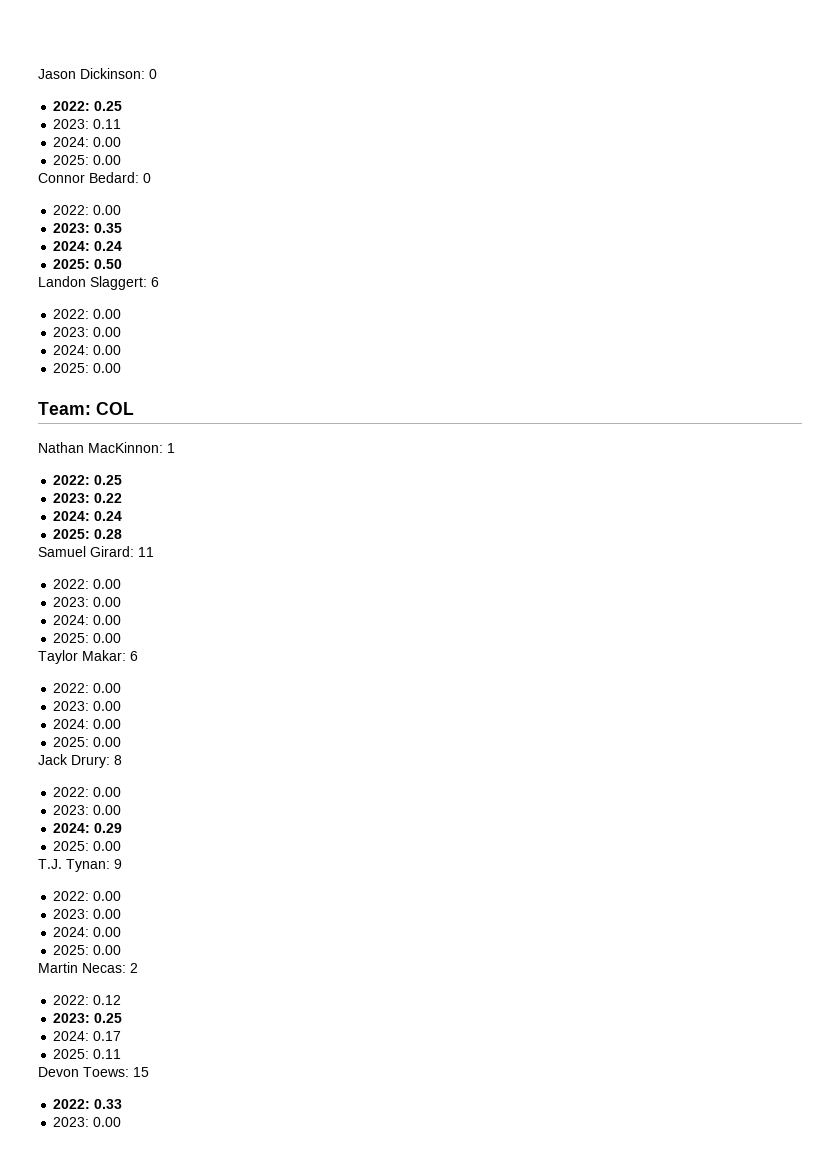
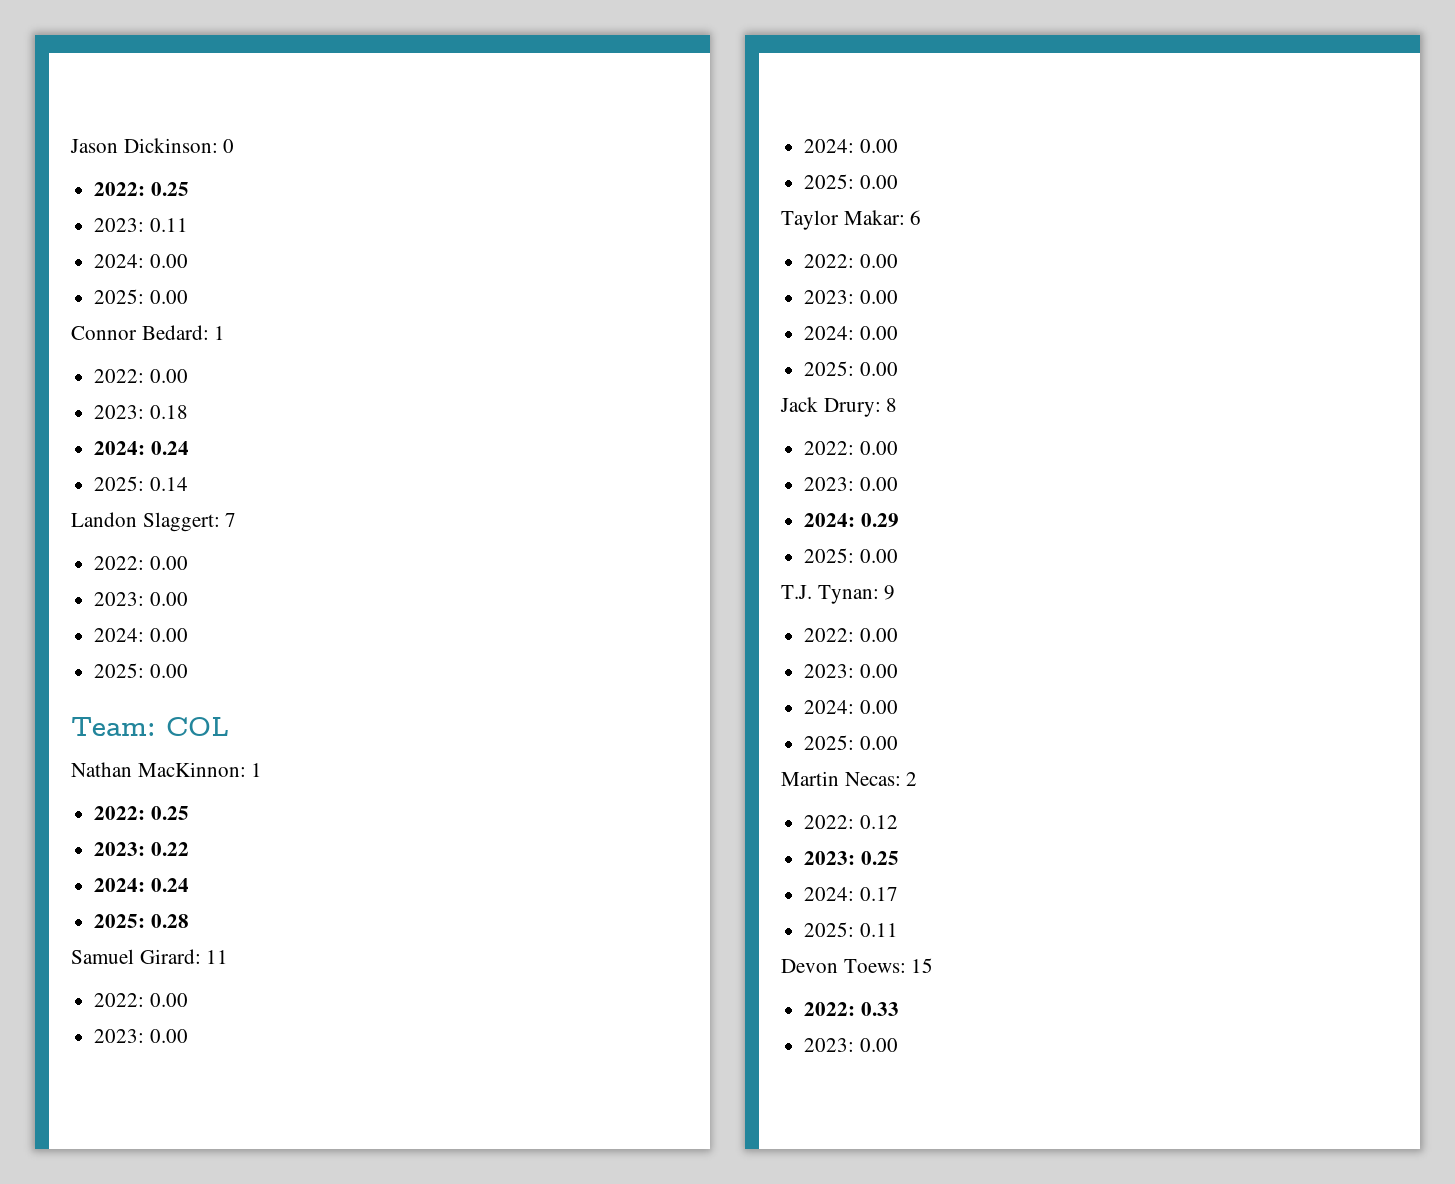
[143,173,151,183] [53,205,122,215] [53,223,123,233] [53,241,123,251] [53,259,123,269] 0 // 2022: 0.00 // 2023: 0.35 // 2024: 0.24 // 2025: 0.50 -> [214,326,226,340] [94,369,188,383] [94,405,188,419] [94,441,189,455] [94,476,188,491] 1 // 2022: 0.00 // 2023: 0.18 // 2024: 0.24 // 2025: 0.14
[151,277,159,287] 6 -> [225,513,237,527] 7

